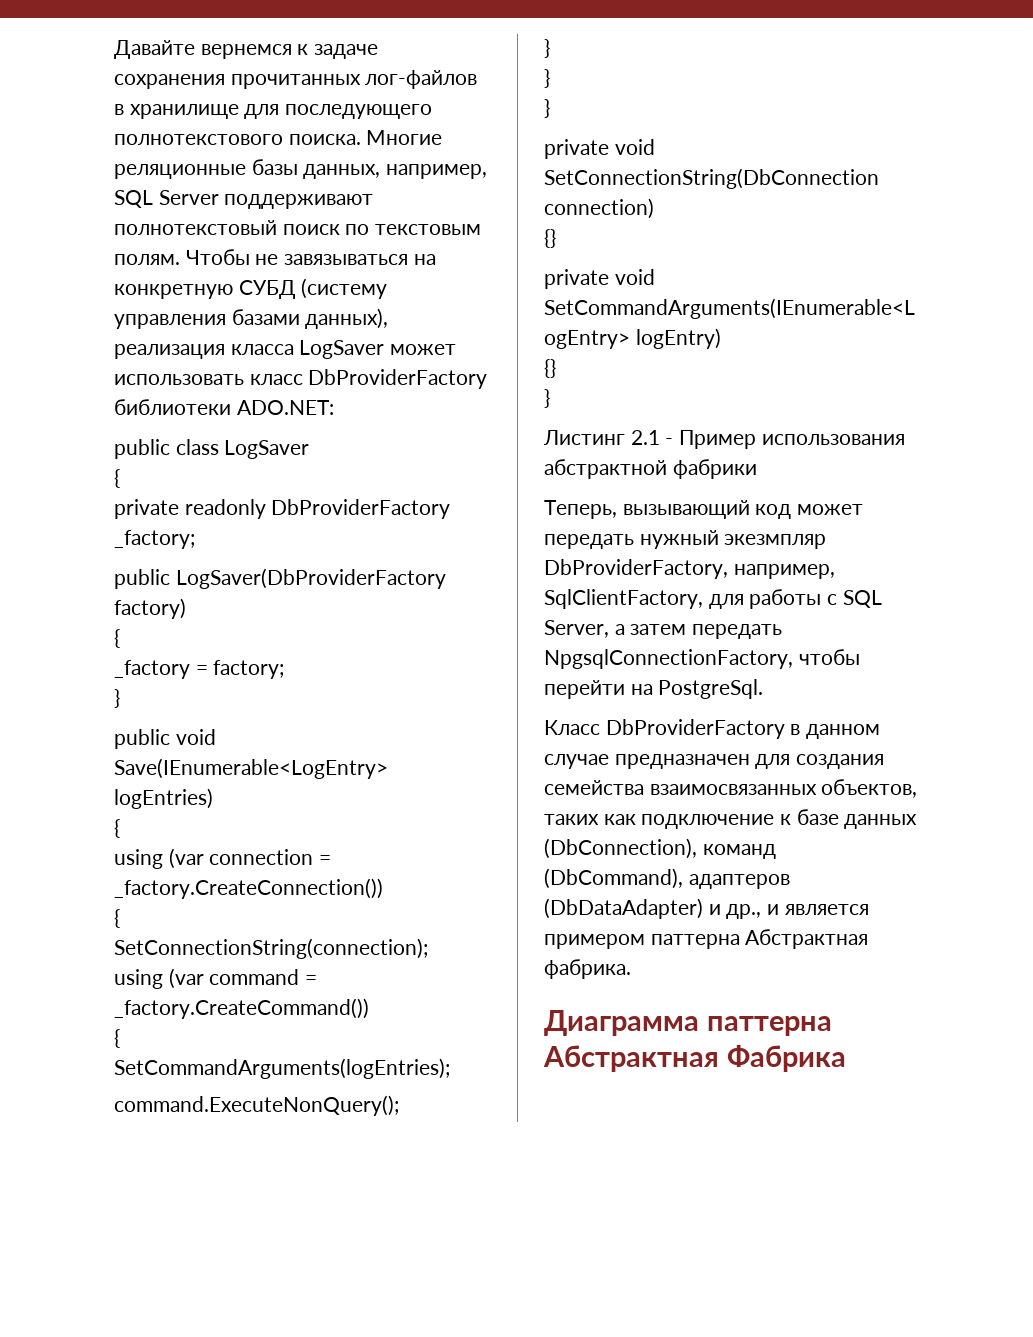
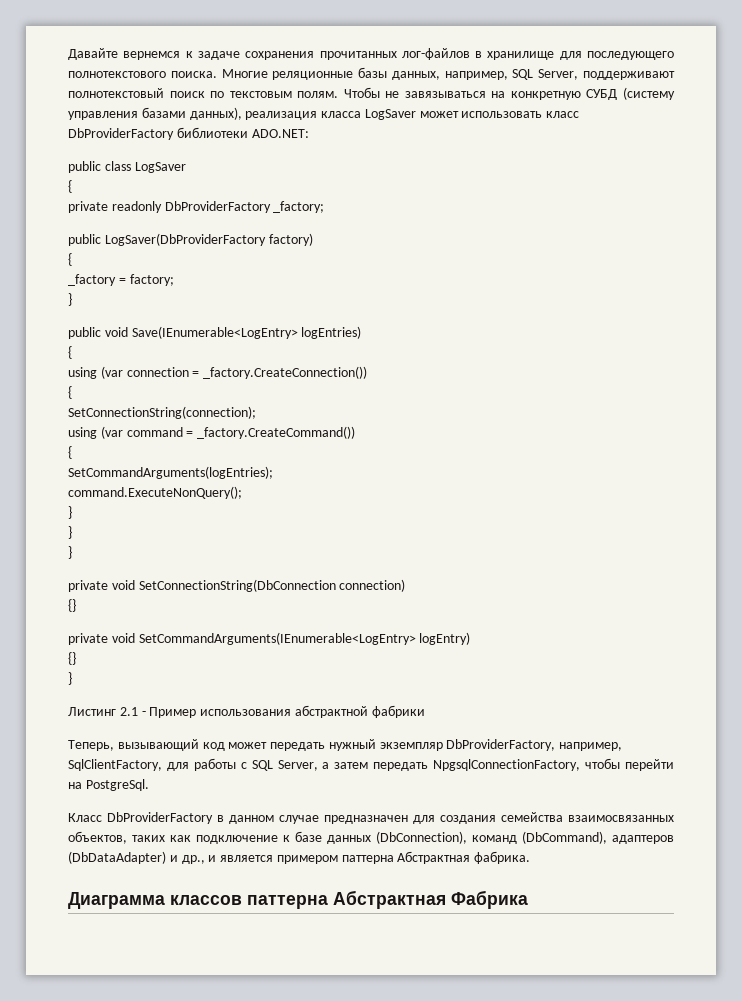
[158,190,219,205] Server -> [538,69,579,80] Server,
[724,534,827,549] экезмпляр -> [379,742,443,751] экземпляр
(699, 1023) none -> [170,895,242,905] классов

